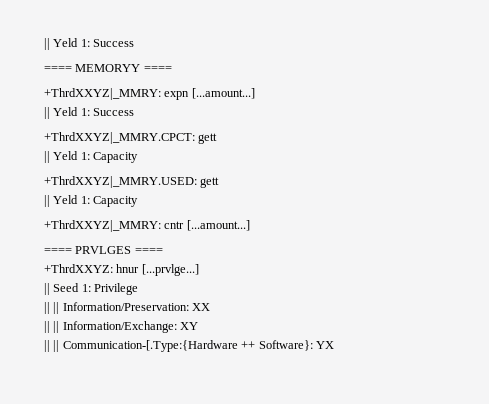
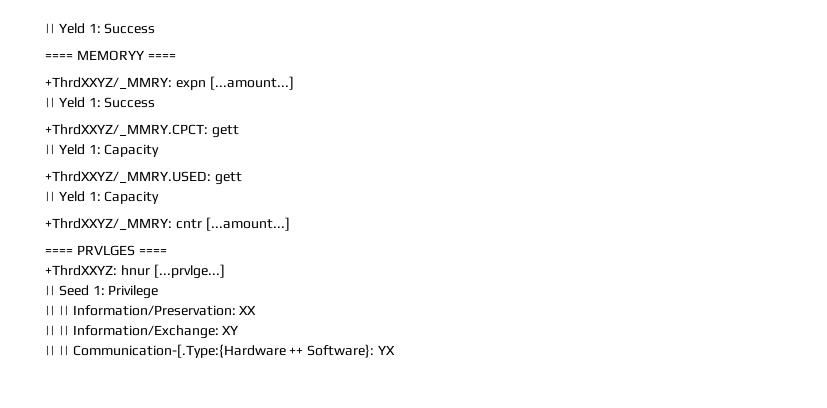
[44,88,161,100] +ThrdXXYZ|_MMRY: -> [45,77,172,89] +ThrdXXYZ/_MMRY:
[44,132,218,144] [44,151,139,163] [44,176,220,188] [44,195,139,207] [44,220,161,232] +ThrdXXYZ|_MMRY.CPCT: gett // || Yeld 1: Capacity // +ThrdXXYZ|_MMRY.USED: gett // || Yeld 1: Capacity // +ThrdXXYZ|_MMRY: -> [45,124,239,138] [45,144,160,157] [45,171,242,185] [45,191,160,204] [45,218,172,230] +ThrdXXYZ/_MMRY.CPCT: gett // || Yeld 1: Capacity // +ThrdXXYZ/_MMRY.USED: gett // || Yeld 1: Capacity // +ThrdXXYZ/_MMRY:

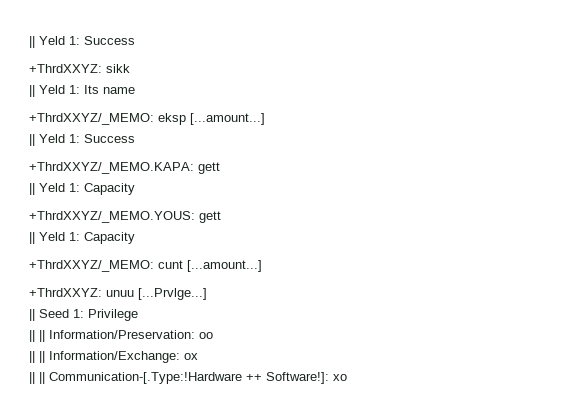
[45,23,156,34] [45,50,176,61] [45,77,206,90] || Yeld 1: Success // ==== MEMORYY ==== // +ThrdXXYZ/_MMRY: expn -> [29,36,135,48] [29,64,130,73] [29,85,135,97] [29,113,186,125] || Yeld 1: Success // +ThrdXXYZ: sikk // || Yeld 1: Its name // +ThrdXXYZ/_MEMO: eksp
[45,124,239,138] [45,144,160,157] [45,171,242,185] [45,191,160,204] [45,217,290,231] [45,245,167,256] [45,264,225,279] +ThrdXXYZ/_MMRY.CPCT: gett // || Yeld 1: Capacity // +ThrdXXYZ/_MMRY.USED: gett // || Yeld 1: Capacity // +ThrdXXYZ/_MMRY: cntr [...amount...] // ==== PRVLGES ==== // +ThrdXXYZ: hnur [...prvlge...] -> [29,162,220,174] [29,183,135,195] [29,211,221,223] [29,232,135,244] [29,260,262,272] [29,288,207,300] +ThrdXXYZ/_MEMO.KAPA: gett // || Yeld 1: Capacity // +ThrdXXYZ/_MEMO.YOUS: gett // || Yeld 1: Capacity // +ThrdXXYZ/_MEMO: cunt [...amount...] // +ThrdXXYZ: unuu [...Prvlge...]
[239,305,257,315] XX -> [199,332,213,339] oo
[222,325,240,335] [45,344,395,358] XY // || || Communication-[.Type:{Hardware ++ Software}: YX -> [184,353,198,360] [29,372,347,384] ox // || || Communication-[.Type:!Hardware ++ Software!]: xo

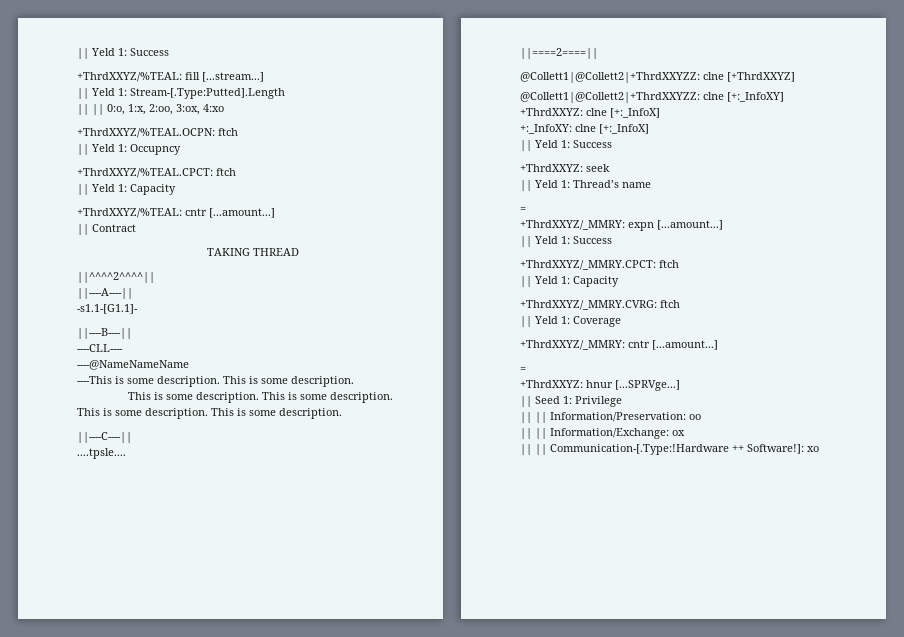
[29,36,135,48] [29,64,130,73] [29,85,99,97] || Yeld 1: Success // +ThrdXXYZ: sikk // || Yeld 1: Its -> [77,48,169,59] [77,72,264,82] [77,88,285,99] [77,104,224,115] [77,128,238,138] [77,144,181,155] [77,168,236,178] [77,184,176,195] [77,208,275,218] [77,224,136,235] [207,248,299,256] [77,272,155,283] [77,288,133,299] [77,304,138,314] [77,328,132,339] [77,344,123,352] [77,360,189,370] [77,376,354,387] [128,392,394,403] [77,408,342,419] [77,432,132,443] [77,448,126,459] [520,48,598,59] [520,72,795,83] [520,92,784,103] [520,108,660,118] [520,124,649,134] [520,140,612,151] [520,164,610,172] [520,180,619,191] || Yeld 1: Success // +ThrdXXYZ/%TEAL: fill [...stream...] // || Yeld 1: Stream-[.Type:Putted].Length // || || 0:o, 1:x, 2:oo, 3:ox, 4:xo // +ThrdXXYZ/%TEAL.OCPN: ftch // || Yeld 1: Occupncy // +ThrdXXYZ/%TEAL.CPCT: ftch // || Yeld 1: Capacity // +ThrdXXYZ/%TEAL: cntr [...amount...] // || Contract // TAKING THREAD // ||^^^^2^^^^|| // ||----A----|| // -s1.1-[G1.1]- // ||----B----|| // ----CLL---- // ----@NameNameName // ----This is some description. This is some description. // This is some description. This is some description. // This is some description. This is some description. // ||----C----|| // ....tpsle.... // ||====2====|| // @Collett1|@Collett2|+ThrdXXYZZ: clne [+ThrdXXYZ] // @Collett1|@Collett2|+ThrdXXYZZ: clne [+:_InfoXY] // +ThrdXXYZ: clne [+:_InfoX] // +:_InfoXY: clne [+:_InfoX] // || Yeld 1: Success // +ThrdXXYZ: seek // || Yeld 1: Thread’s
[29,113,186,125] +ThrdXXYZ/_MEMO: eksp -> [520,207,526,212] [520,220,654,231] = // +ThrdXXYZ/_MMRY: expn
[29,162,220,174] [29,183,135,195] [29,211,221,223] [29,232,135,244] [29,260,262,272] [29,288,207,300] +ThrdXXYZ/_MEMO.KAPA: gett // || Yeld 1: Capacity // +ThrdXXYZ/_MEMO.YOUS: gett // || Yeld 1: Capacity // +ThrdXXYZ/_MEMO: cunt [...amount...] // +ThrdXXYZ: unuu [...Prvlge...] -> [520,260,679,270] [520,276,619,287] [520,300,680,310] [520,316,621,327] [520,340,718,350] [520,367,526,372] [520,380,680,391] +ThrdXXYZ/_MMRY.CPCT: ftch // || Yeld 1: Capacity // +ThrdXXYZ/_MMRY.CVRG: ftch // || Yeld 1: Coverage // +ThrdXXYZ/_MMRY: cntr [...amount...] // = // +ThrdXXYZ: hnur [...SPRVge...]

